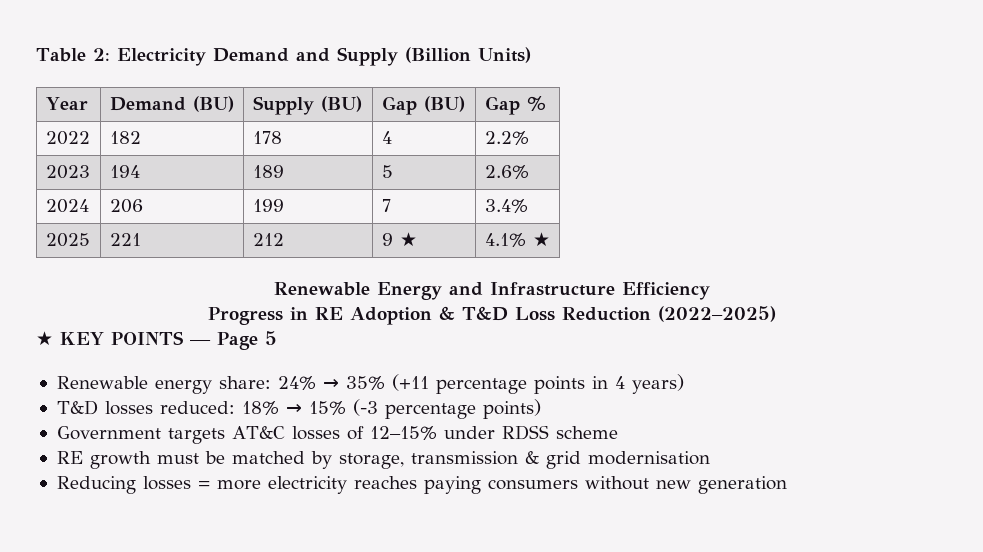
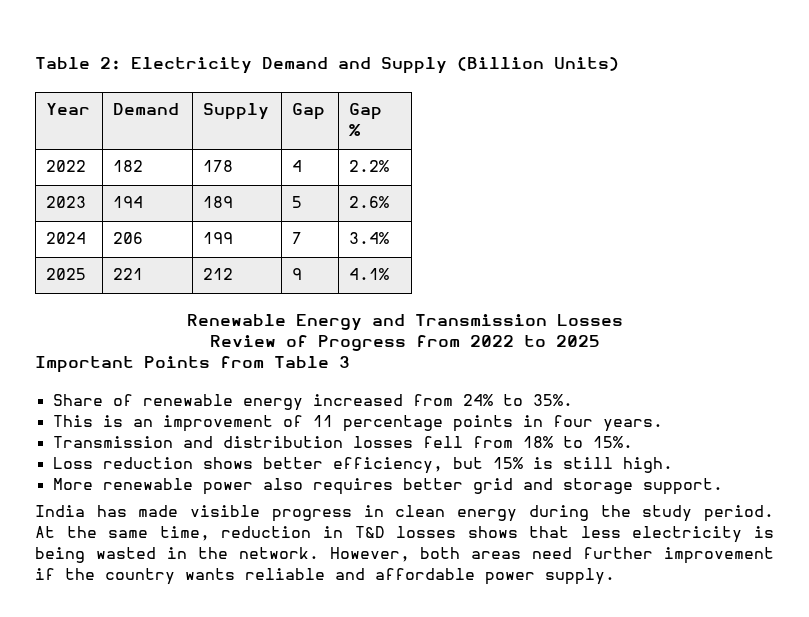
[192,96,234,112] [252,96,362,115] [381,96,465,115] (BU) | Supply (BU) | Gap (BU) -> [203,103,270,120] [292,103,326,120] | Supply | Gap
[399,232,417,247] ★ -> (303, 274) none
[532,232,550,247] ★ -> (390, 274) none
[489,282,710,300] [207,306,776,325] [36,331,277,350] [56,374,684,394] [56,399,541,419] [56,425,618,444] [56,451,710,469] [56,476,787,494] Infrastructure Efficiency // Progress in RE Adoption & T&D Loss Reduction (2022–2025) // ★ KEY POINTS — Page 5 // Renewable energy share: 24% → 35% (+11 percentage points in 4 years) // T&D losses reduced: 18% → 15% (-3 percentage points) // Government targets AT&C losses of 12–15% under RDSS scheme // RE growth must be matched by storage, transmission & grid modernisation // Reducing losses = more electricity reaches paying consumers without new generation -> [414,314,623,326] [209,335,600,351] [35,356,350,373] [52,394,573,411] [52,415,663,432] [52,436,633,448] [52,457,673,474] [52,478,723,495] [35,505,775,522] [35,526,775,543] [35,547,774,564] [35,568,615,585] Transmission Losses // Review of Progress from 2022 to 2025 // Important Points from Table 3 // Share of renewable energy increased from 24% to 35%. // This is an improvement of 11 percentage points in four years. // Transmission and distribution losses fell from 18% to 15%. // Loss reduction shows better efficiency, but 15% is still high. // More renewable power also requires better grid and storage support. // India has made visible progress in clean energy during the study period. At the same time, reduction in T&D losses shows that less electricity is being wasted in the network. However, both areas need further improvement if the country wants reliable and affordable power supply.

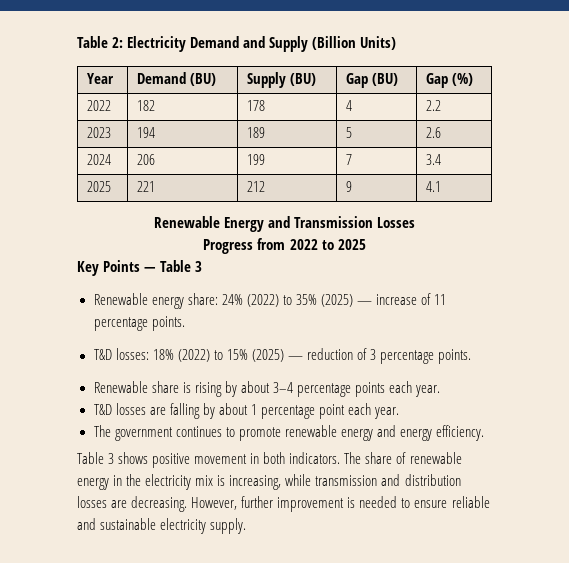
[203,103,270,120] [292,103,326,120] [349,103,383,120] [349,124,362,136] | Supply | Gap | Gap % -> [189,73,216,86] [246,72,316,88] [345,73,398,88] [425,73,473,88] (BU) | Supply (BU) | Gap (BU) | Gap (%)
[349,160,390,172] 2.2% -> [425,100,441,111] 2.2
[349,196,390,208] 2.6% -> [425,127,441,138] 2.6
[349,232,390,244] 3.4% -> [425,154,441,165] 3.4
[349,268,390,280] 4.1% -> [425,181,441,192] 4.1
[209,335,308,347] Review of -> (416, 222) none
[35,356,264,373] Important Points from -> [77,260,157,276] Key Points —
[52,394,573,411] [52,415,663,432] [52,436,633,448] [52,457,673,474] [52,478,723,495] [35,505,775,522] [35,526,775,543] [35,547,774,564] [35,568,535,585] Share of renewable energy increased from 24% to 35%. // This is an improvement of 11 percentage points in four years. // Transmission and distribution losses fell from 18% to 15%. // Loss reduction shows better efficiency, but 15% is still high. // More renewable power also requires better grid and storage support. // India has made visible progress in clean energy during the study period. At the same time, reduction in T&D losses shows that less electricity is being wasted in the network. However, both areas need further improvement if the country wants reliable and affordable power -> [93,293,447,309] [93,316,185,331] [93,348,472,364] [93,381,441,397] [93,403,400,419] [93,425,484,441] [77,452,462,468] [77,474,461,490] [77,496,490,512] [77,518,207,534] Renewable energy share: 24% (2022) to 35% (2025) — increase of 11 percentage points. // T&D losses: 18% (2022) to 15% (2025) — reduction of 3 percentage points. // Renewable share is rising by about 3–4 percentage points each year. // T&D losses are falling by about 1 percentage point each year. // The government continues to promote renewable energy and energy efficiency. // Table 3 shows positive movement in both indicators. The share of renewable energy in the electricity mix is increasing, while transmission and distribution losses are decreasing. However, further improvement is needed to ensure reliable and sustainable electricity

